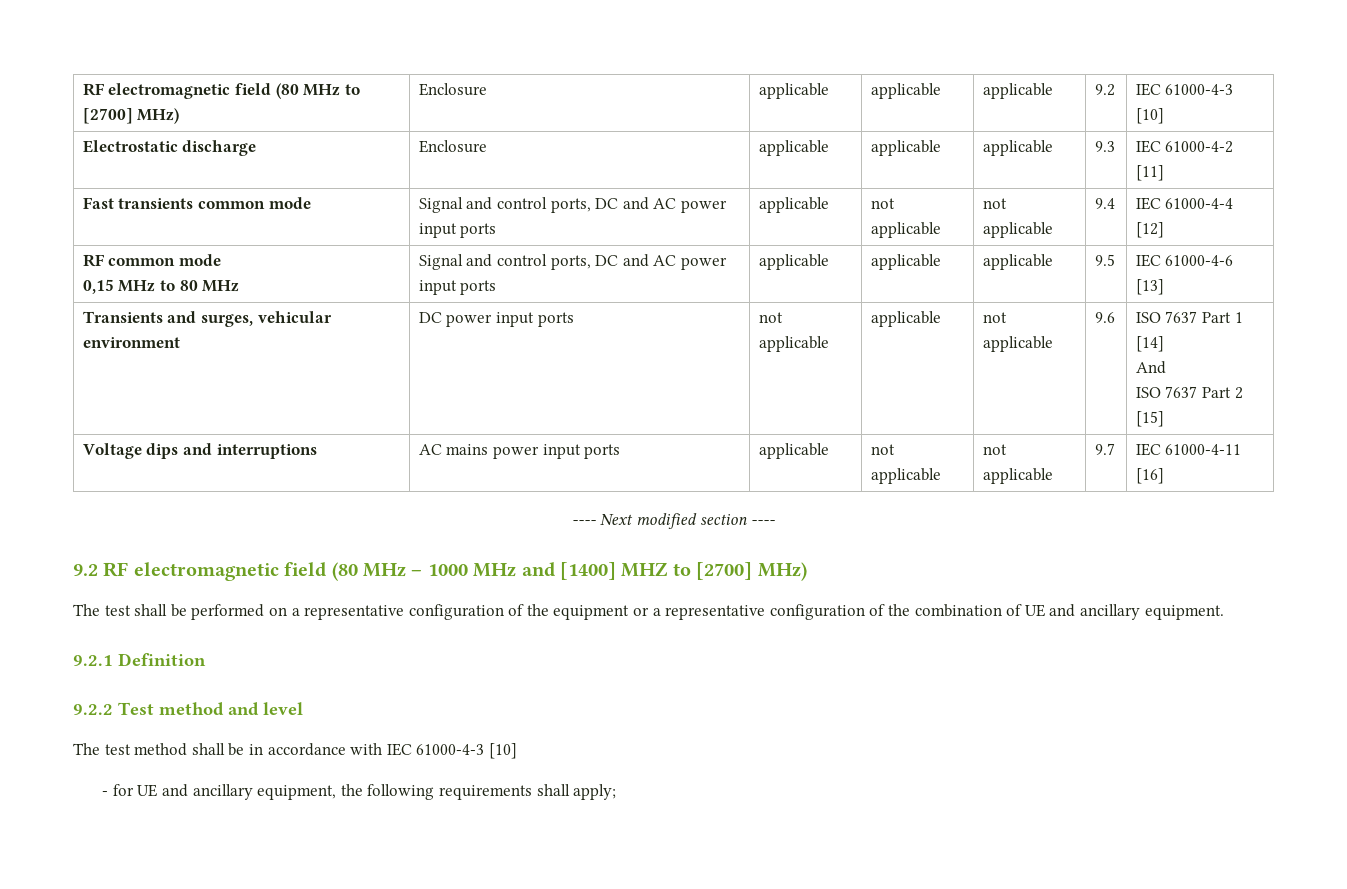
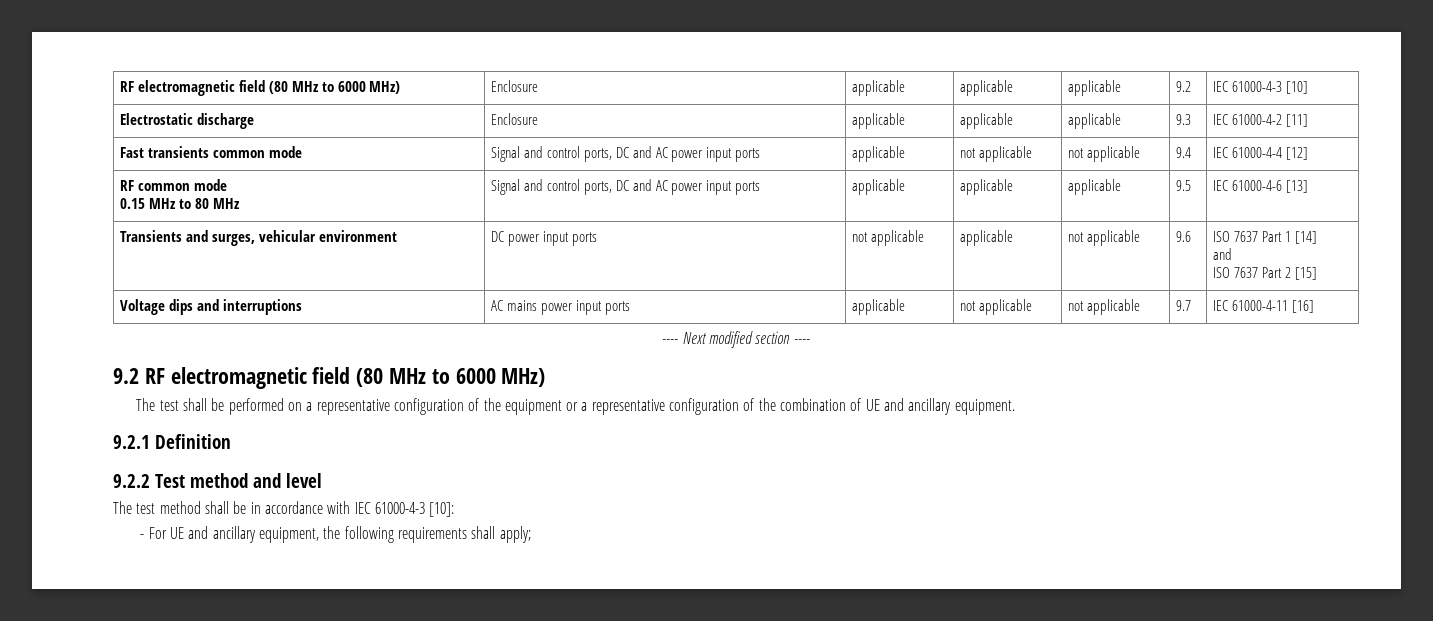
[82,83,360,99] [82,108,133,124] RF electromagnetic field (80 MHz to [2700] -> [120,80,366,96] RF electromagnetic field (80 MHz to 6000
[82,279,114,294] 0,15 -> [120,198,146,209] 0.15
[1135,361,1166,374] And -> [1213,248,1233,260] and
[411,562,753,580] – 1000 MHz and [1400] MHZ to [2700] -> [431,368,496,384] to 6000
[488,743,517,759] [102,784,134,796] [10] // - for -> [429,502,455,517] [140,527,167,539] [10]: // - For

